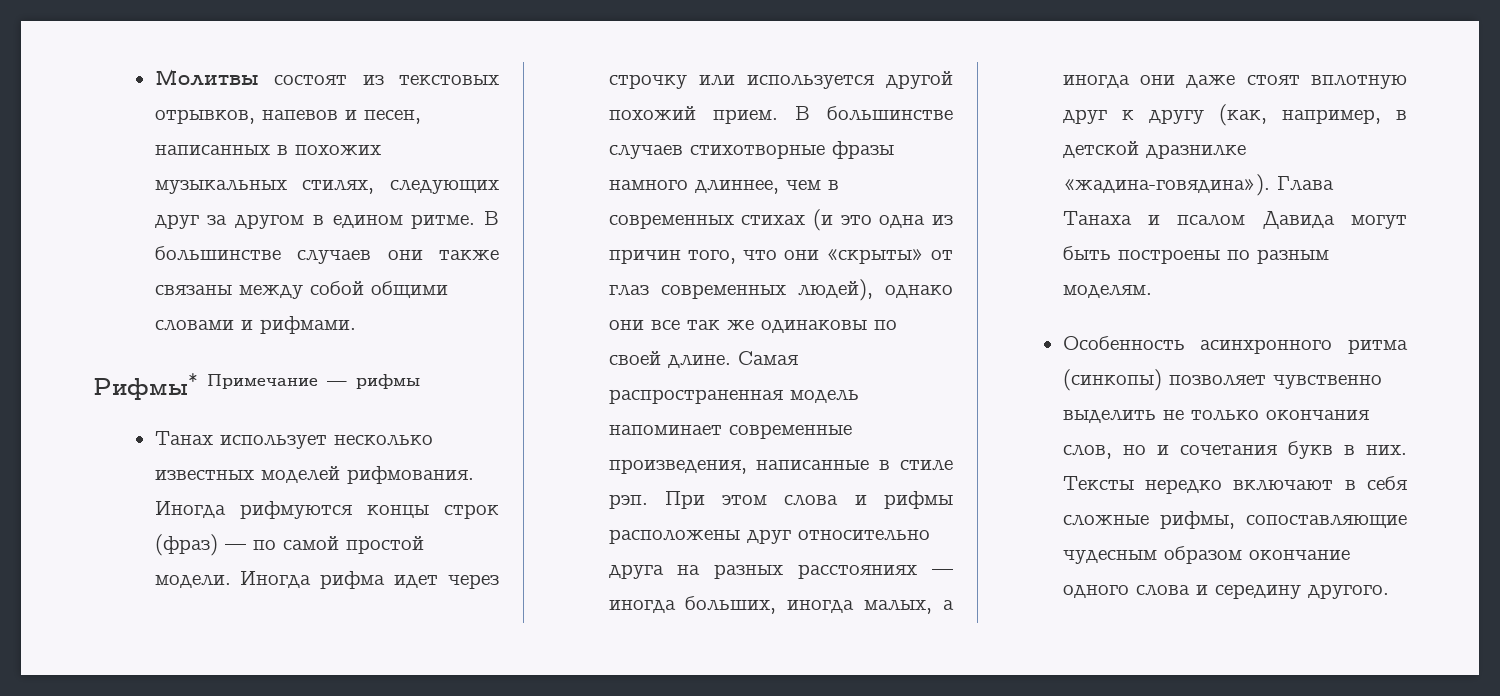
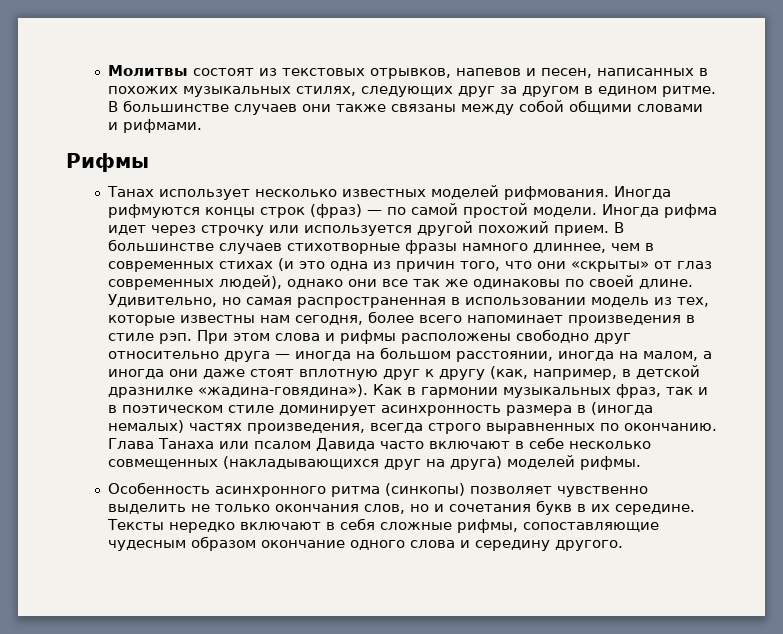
[93,373,420,400] Рифмы* Примечание — рифмы -> [66,153,149,172] Рифмы
[737,351,798,365] [608,389,859,404] [608,424,852,439] [608,459,870,474] Самая распространенная модель напоминает современные произведения, написанные -> [107,294,709,308] [107,311,681,326] Удивительно, но самая распространенная в использовании модель из тех, которые известны нам сегодня, более всего напоминает произведения
(740, 536) none -> [515,329,589,343] свободно
[677,564,953,579] [608,596,933,614] на разных расстояниях — иногда больших, иногда малых, -> [274,347,698,362] — иногда на большом расстоянии, иногда на малом,
(1270, 185) none -> [372,384,708,398] [107,402,653,416] [107,420,717,434] Как в гармонии музыкальных фраз, так и в поэтическом стиле доминирует асинхронность размера в (иногда немалых) частях произведения, всегда строго выравненных по окончанию.
[1147,215,1160,225] и -> [218,441,249,449] или
[1351,215,1407,229] [1062,246,1329,264] [1062,285,1152,298] могут быть построены по разным моделям. -> [379,437,651,449] [107,455,641,470] часто включают в себе несколько совмещенных (накладывающихся друг на друга) моделей рифмы.
[1366,445,1407,455] них. -> [590,504,695,515] их середине.

